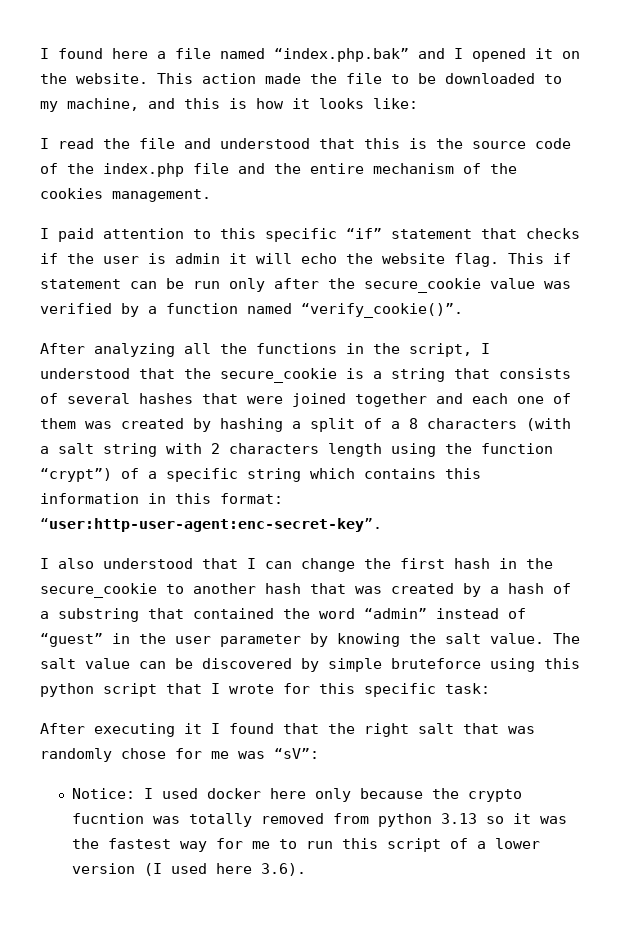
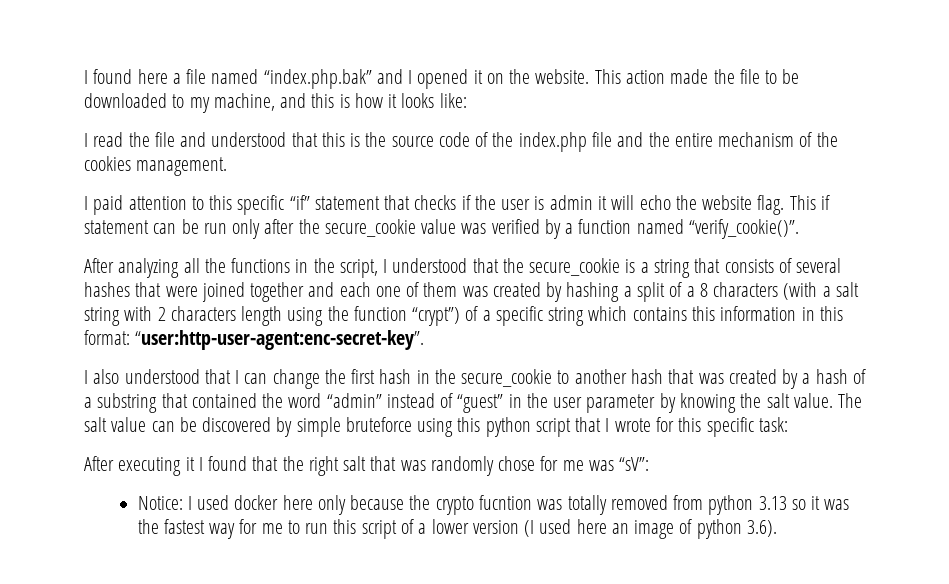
(253, 868) none -> [611,519,742,539] an image of python

